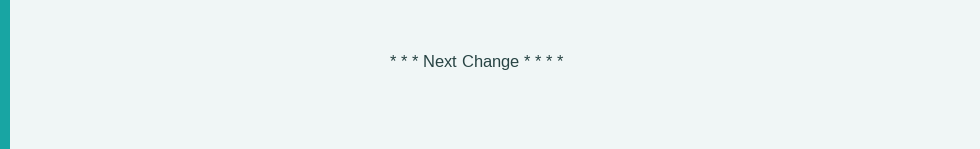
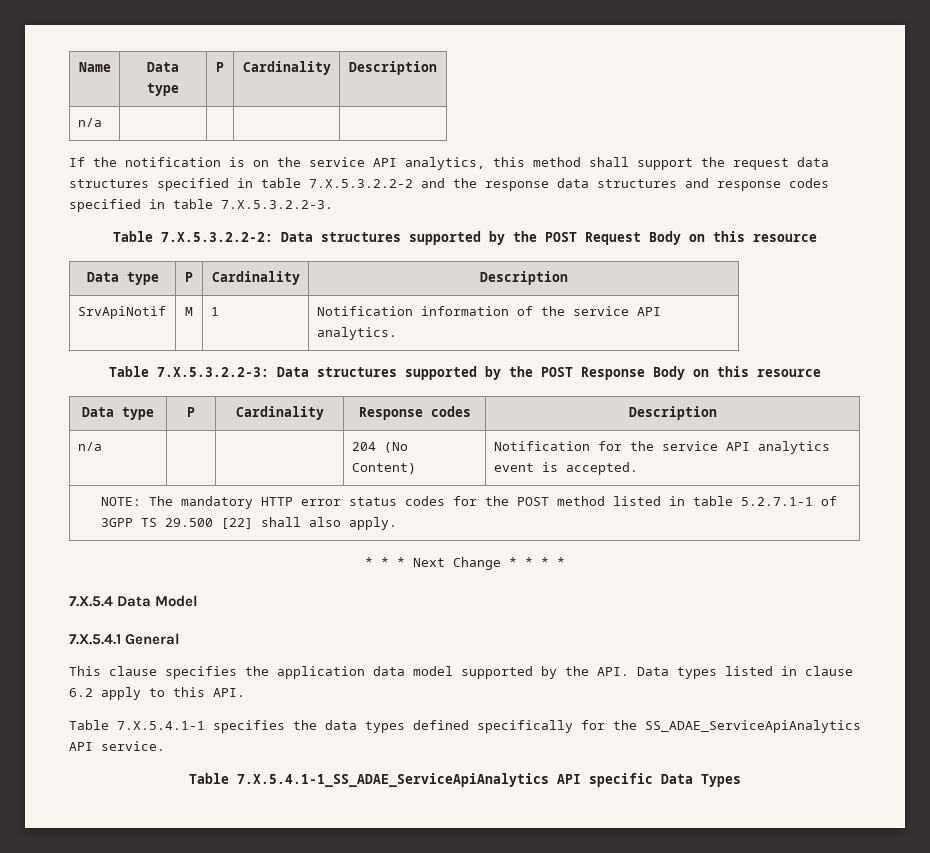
(390, 61) none -> [78,62,111,72] [147,62,179,72] [147,83,179,96] [216,62,224,72] [242,61,331,75] [349,61,437,75] [77,118,102,127] [69,157,829,170] [69,178,829,191] [69,199,333,212] [113,231,817,245] [86,272,159,285] [185,272,193,282] [211,271,300,285] [479,271,568,285] [77,306,166,319] [185,307,193,316] [210,307,219,316] [316,306,661,316] [316,327,397,340] [109,366,821,380] [82,407,154,420] [187,407,195,417] [235,406,324,420] [358,406,471,420] [628,406,717,420] [77,442,102,451] [351,442,408,453] [351,463,416,474] [493,441,830,454] [493,462,638,475] [101,496,838,509] [101,517,398,530] Name | Data type | P | Cardinality | Description // n/a | | | | // If the notification is on the service API analytics, this method shall support the request data structures specified in table 7.X.5.3.2.2-2 and the response data structures and response codes specified in table 7.X.5.3.2.2-3. // Table 7.X.5.3.2.2-2: Data structures supported by the POST Request Body on this resource // Data type | P | Cardinality | Description // SrvApiNotif | M | 1 | Notification information of the service API analytics. // Table 7.X.5.3.2.2-3: Data structures supported by the POST Response Body on this resource // Data type | P | Cardinality | Response codes | Description // n/a | | | 204 (No Content) | Notification for the service API analytics event is accepted. // NOTE: The mandatory HTTP error status codes for the POST method listed in table 5.2.7.1-1 of 3GPP TS 29.500 [22] shall also apply. //
(564, 61) none -> [69,595,199,607] [69,633,181,645] [69,666,853,679] [69,687,245,700] [69,720,861,733] [69,741,165,751] [189,773,741,787] // 7.X.5.4 Data Model // 7.X.5.4.1 General // This clause specifies the application data model supported by the API. Data types listed in clause 6.2 apply to this API. // Table 7.X.5.4.1-1 specifies the data types defined specifically for the SS_ADAE_ServiceApiAnalytics API service. // Table 7.X.5.4.1-1_SS_ADAE_ServiceApiAnalytics API specific Data Types

